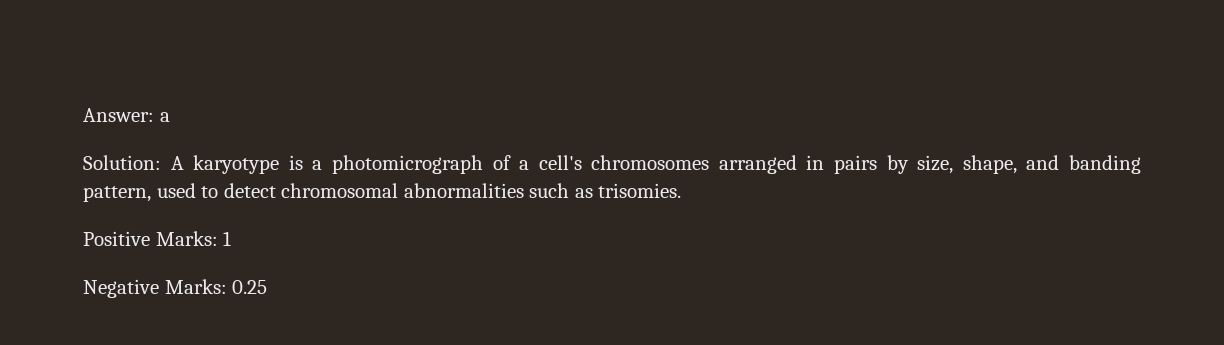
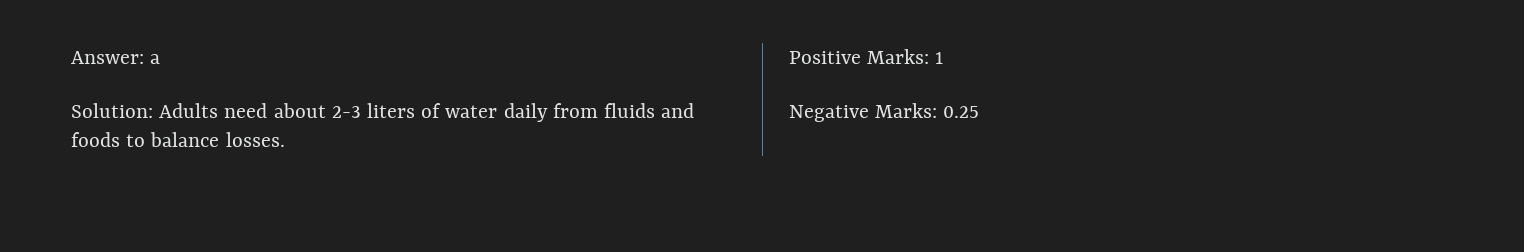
[170,155,1142,174] [83,183,682,202] A karyotype is a photomicrograph of a cell's chromosomes arranged in pairs by size, shape, and banding pattern, used to detect chromosomal abnormalities such as trisomies. -> [159,103,695,122] [71,132,285,147] Adults need about 2-3 liters of water daily from fluids and foods to balance losses.

